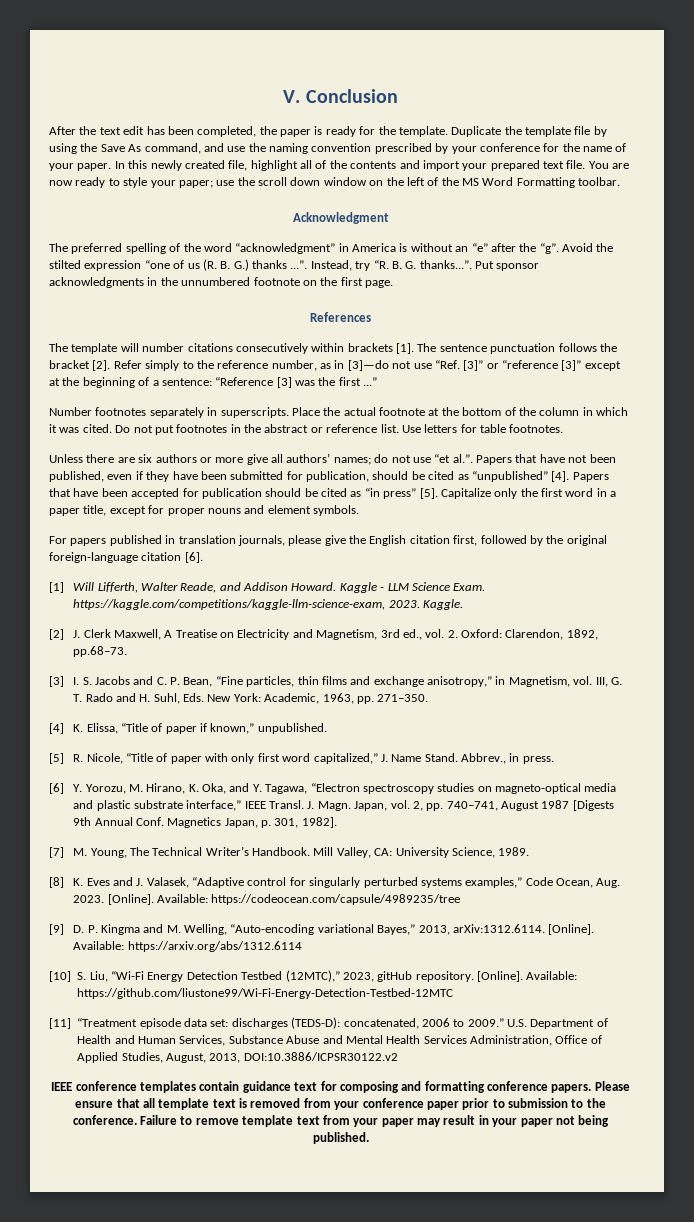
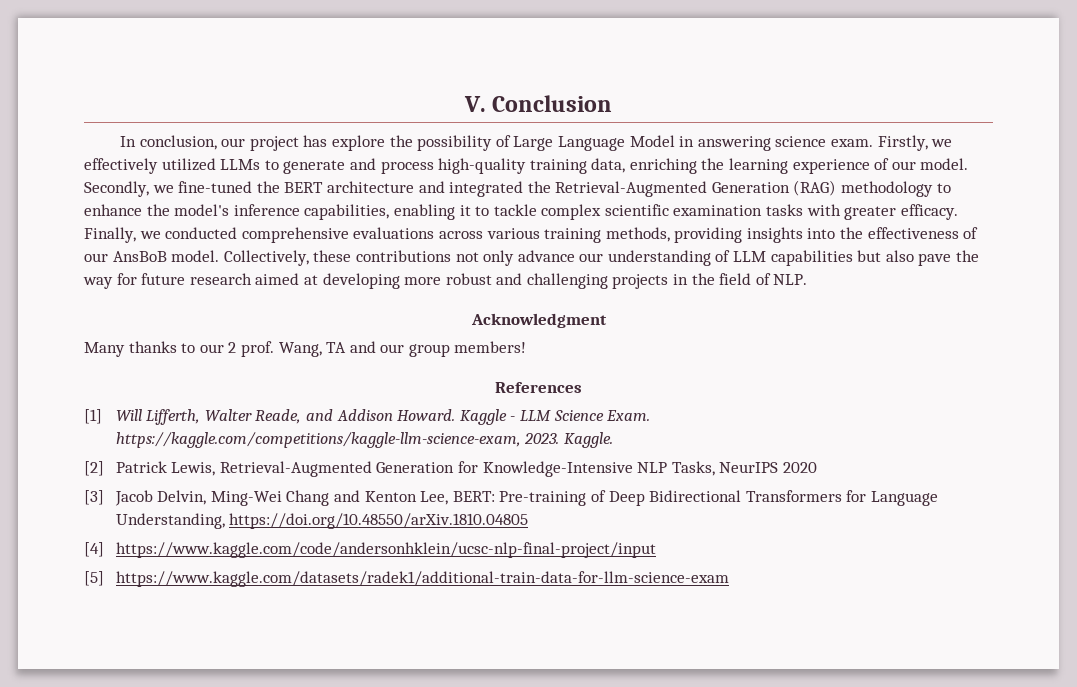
[49,126,607,137] [49,143,627,154] [49,160,630,171] [49,177,621,188] [292,212,389,224] [49,243,614,254] [49,259,540,271] [49,277,393,288] [310,312,371,322] [49,343,617,354] [49,360,621,371] [49,377,378,388] [49,407,628,418] [49,424,564,435] [49,453,616,465] [49,471,609,482] [49,488,617,499] [49,505,359,516] [49,535,607,546] [49,552,203,563] After the text edit has been completed, the paper is ready for the template. Duplicate the template file by using the Save As command, and use the naming convention prescribed by your conference for the name of your paper. In this newly created file, highlight all of the contents and import your prepared text file. You are now ready to style your paper; use the scroll down window on the left of the MS Word Formatting toolbar. // Acknowledgment // The preferred spelling of the word “acknowledgment” in America is without an “e” after the “g”. Avoid the stilted expression “one of us (R. B. G.) thanks ...”. Instead, try “R. B. G. thanks...”. Put sponsor acknowledgments in the unnumbered footnote on the first page. // References // The template will number citations consecutively within brackets [1]. The sentence punctuation follows the bracket [2]. Refer simply to the reference number, as in [3]—do not use “Ref. [3]” or “reference [3]” except at the beginning of a sentence: “Reference [3] was the first ...” // Number footnotes separately in superscripts. Place the actual footnote at the bottom of the column in which it was cited. Do not put footnotes in the abstract or reference list. Use letters for table footnotes. // Unless there are six authors or more give all authors’ names; do not use “et al.”. Papers that have not been published, even if they have been submitted for publication, should be cited as “unpublished” [4]. Papers that have been accepted for publication should be cited as “in press” [5]. Capitalize only the first word in a paper title, except for proper nouns and element symbols. // For papers published in translation journals, please give the English citation first, followed by the original foreign-language citation [6]. -> [120,135,953,151] [84,158,969,174] [84,180,951,197] [84,204,958,220] [84,227,979,243] [84,250,980,266] [83,273,808,289] [470,313,607,328] [84,341,527,357] [495,382,582,393] In conclusion, our project has explore the possibility of Large Language Model in answering science exam. Firstly, we effectively utilized LLMs to generate and process high-quality training data, enriching the learning experience of our model. Secondly, we fine-tuned the BERT architecture and integrated the Retrieval-Augmented Generation (RAG) methodology to enhance the model's inference capabilities, enabling it to tackle complex scientific examination tasks with greater efficacy. Finally, we conducted comprehensive evaluations across various training methods, providing insights into the effectiveness of our AnsBoB model. Collectively, these contributions not only advance our understanding of LLM capabilities but also pave the way for future research aimed at developing more robust and challenging projects in the field of NLP. // Acknowledgment // Many thanks to our 2 prof. Wang, TA and our group members! // References
[73,629,598,640] [73,646,128,657] [49,676,622,687] [73,693,429,704] [49,723,327,734] [49,753,554,764] [49,783,617,794] [73,800,614,811] [73,817,337,828] [49,846,530,858] [49,877,621,888] [73,894,461,905] [49,924,595,935] [73,941,302,952] [49,970,578,982] [77,988,454,999] [49,1017,608,1029] [77,1035,602,1046] [77,1052,398,1063] [51,1081,630,1093] [75,1098,606,1110] [72,1115,610,1127] [312,1132,369,1144] J. Clerk Maxwell, A Treatise on Electricity and Magnetism, 3rd ed., vol. 2. Oxford: Clarendon, 1892, pp.68–73. // [3] I. S. Jacobs and C. P. Bean, “Fine particles, thin films and exchange anisotropy,” in Magnetism, vol. III, G. T. Rado and H. Suhl, Eds. New York: Academic, 1963, pp. 271–350. // [4] K. Elissa, “Title of paper if known,” unpublished. // [5] R. Nicole, “Title of paper with only first word capitalized,” J. Name Stand. Abbrev., in press. // [6] Y. Yorozu, M. Hirano, K. Oka, and Y. Tagawa, “Electron spectroscopy studies on magneto-optical media and plastic substrate interface,” IEEE Transl. J. Magn. Japan, vol. 2, pp. 740–741, August 1987 [Digests 9th Annual Conf. Magnetics Japan, p. 301, 1982]. // [7] M. Young, The Technical Writer’s Handbook. Mill Valley, CA: University Science, 1989. // [8] K. Eves and J. Valasek, “Adaptive control for singularly perturbed systems examples,” Code Ocean, Aug. 2023. [Online]. Available: https://codeocean.com/capsule/4989235/tree // [9] D. P. Kingma and M. Welling, “Auto-encoding variational Bayes,” 2013, arXiv:1312.6114. [Online]. Available: https://arxiv.org/abs/1312.6114 // [10] S. Liu, “Wi-Fi Energy Detection Testbed (12MTC),” 2023, gitHub repository. [Online]. Available: https://github.com/liustone99/Wi-Fi-Energy-Detection-Testbed-12MTC // [11] “Treatment episode data set: discharges (TEDS-D): concatenated, 2006 to 2009.” U.S. Department of Health and Human Services, Substance Abuse and Mental Health Services Administration, Office of Applied Studies, August, 2013, DOI:10.3886/ICPSR30122.v2 // IEEE conference templates contain guidance text for composing and formatting conference papers. Please ensure that all template text is removed from your conference paper prior to submission to the conference. Failure to remove template text from your paper may result in your paper not being published. -> [115,461,817,477] [84,490,938,506] [115,513,529,529] [84,542,656,558] [84,571,729,587] Patrick Lewis, Retrieval-Augmented Generation for Knowledge-Intensive NLP Tasks, NeurIPS 2020 // [3] Jacob Delvin, Ming-Wei Chang and Kenton Lee, BERT: Pre-training of Deep Bidirectional Transformers for Language Understanding, https://doi.org/10.48550/arXiv.1810.04805 // [4] https://www.kaggle.com/code/andersonhklein/ucsc-nlp-final-project/input // [5] https://www.kaggle.com/datasets/radek1/additional-train-data-for-llm-science-exam

